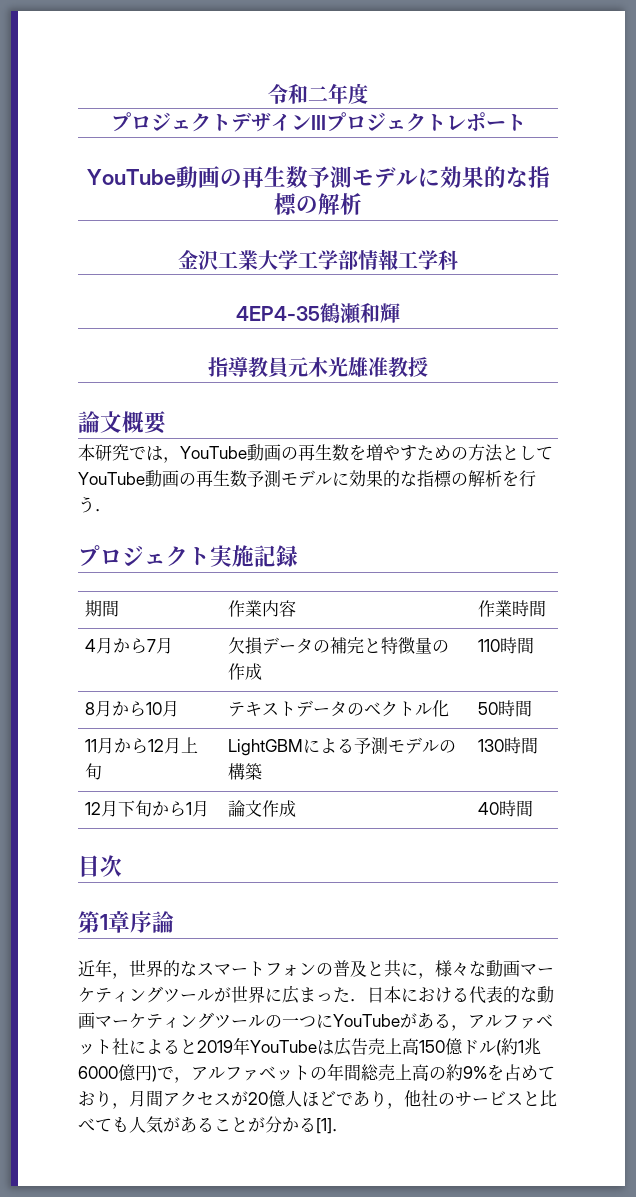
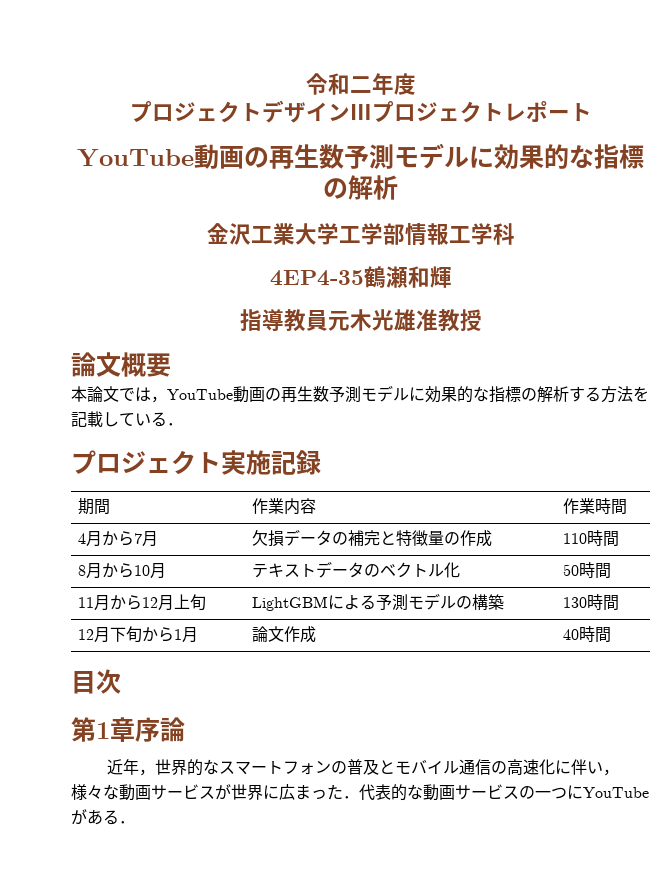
[95,444,129,461] 研究 -> [87,386,119,402] 論文
[349,444,553,462] [78,470,536,488] [78,496,95,513] を増やすための方法としてYouTube動画の再生数予測モデルに効果的な指標の解析を行う -> [329,385,649,403] [71,411,167,427] 予測モデルに効果的な指標の解析する方法を記載している
[384,960,554,979] [78,986,214,1003] 共に，様々な動画マーケティングツール -> [395,759,620,776] [71,784,215,801] モバイル通信の高速化に伴い，様々な動画サービス
[367,986,554,1004] [78,1012,265,1029] 日本における代表的な動画マーケティングツール -> [359,784,519,801] 代表的な動画サービス
[451,1014,553,1031] [78,1037,541,1056] [78,1063,555,1083] [78,1090,557,1109] [78,1116,332,1134] ，アルファベット社によると2019年YouTubeは広告売上高150億ドル(約1兆6000億円)で，アルファベットの年間総売上高の約9%を占めており，月間アクセスが20億人ほどであり，他社のサービスと比べても人気があることが分かる[1] -> (119, 817) none

